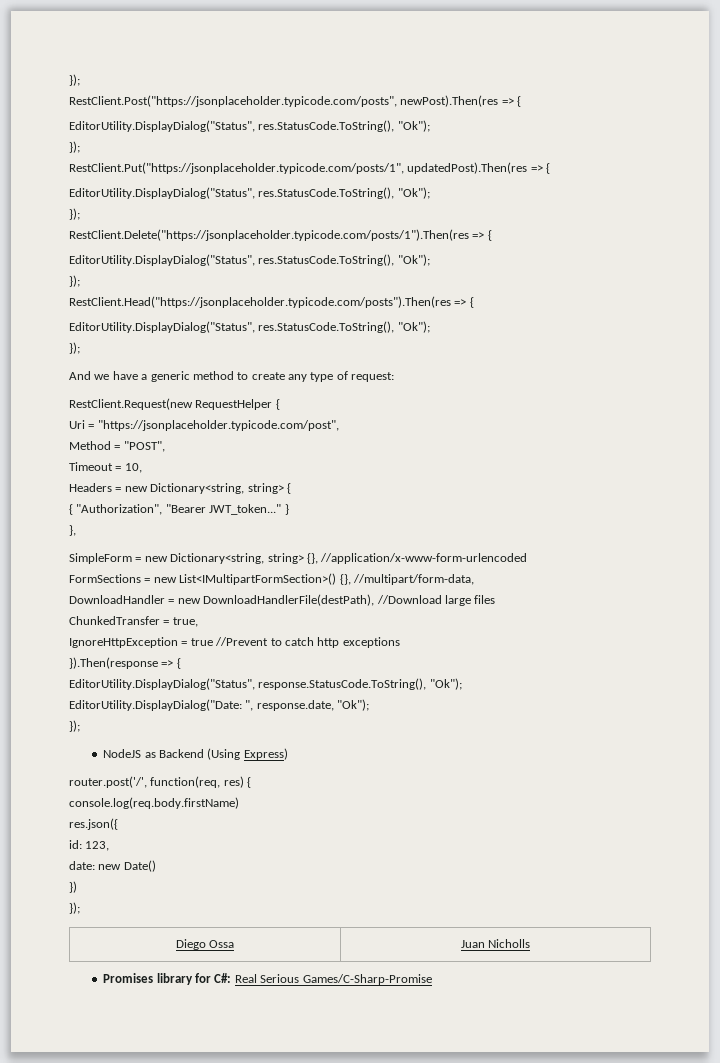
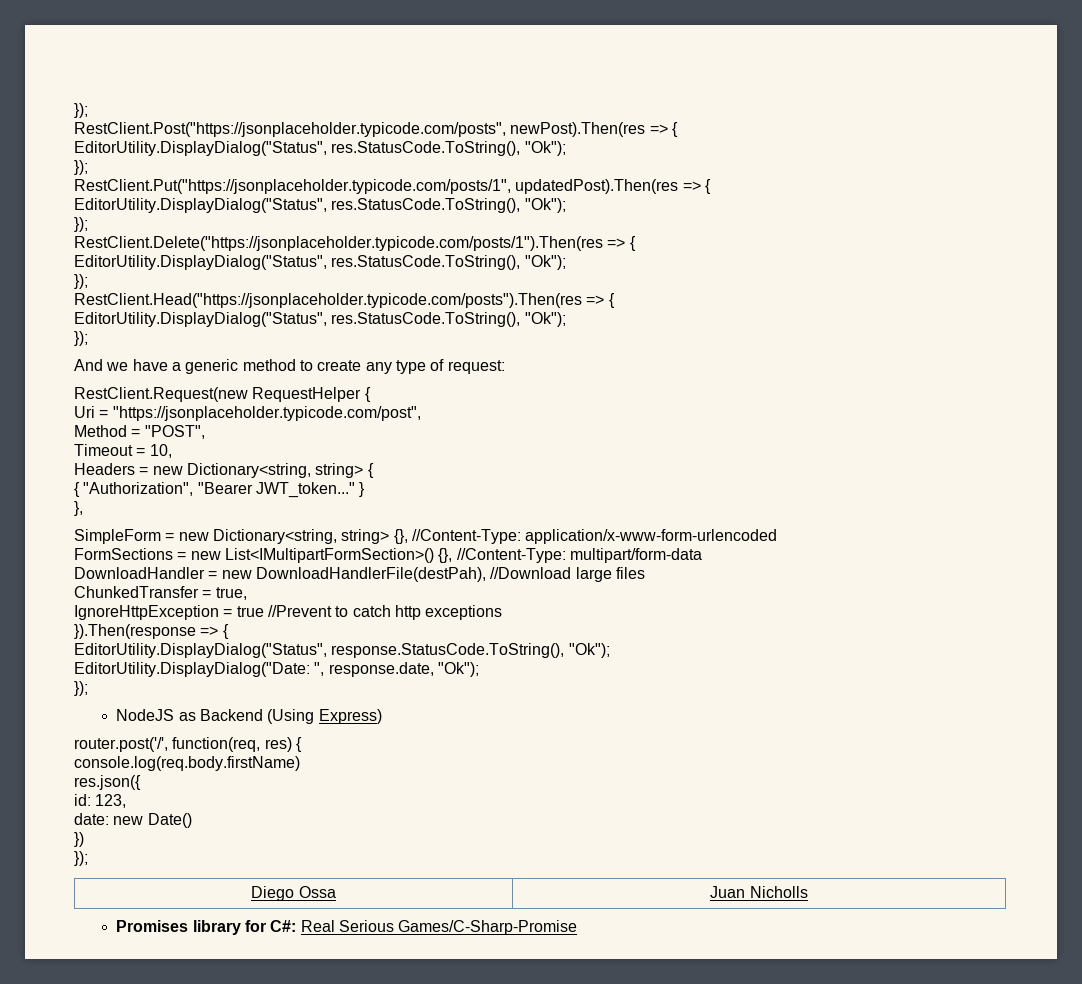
[320,553,528,564] //application/x-www-form-urlencoded -> [411,529,778,544] //Content-Type: application/x-www-form-urlencoded
[352,574,474,585] //multipart/form-data, -> [456,548,702,563] //Content-Type: multipart/form-data
[203,594,375,606] DownloadHandlerFile(destPath), -> [255,567,486,582] DownloadHandlerFile(destPah),

